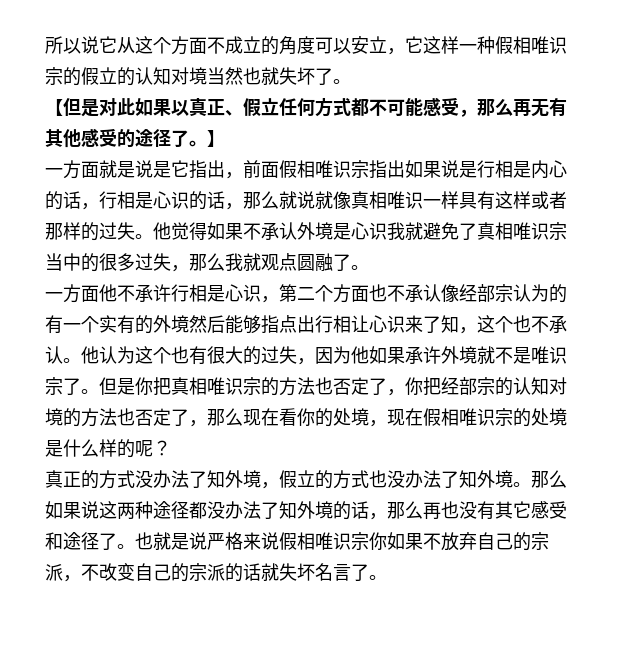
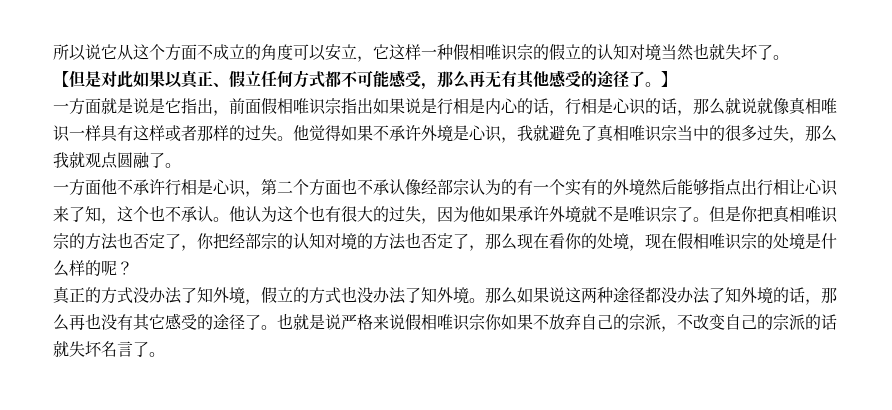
[279,222,297,240] 认 -> [405,125,421,141] 许
(387, 231) none -> [501,137,517,143] ，
[45,532,63,550] 和 -> [197,314,213,330] 的

